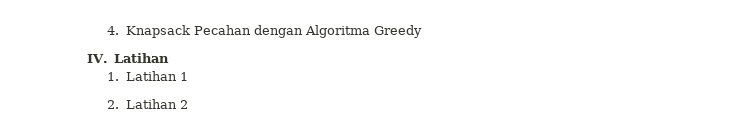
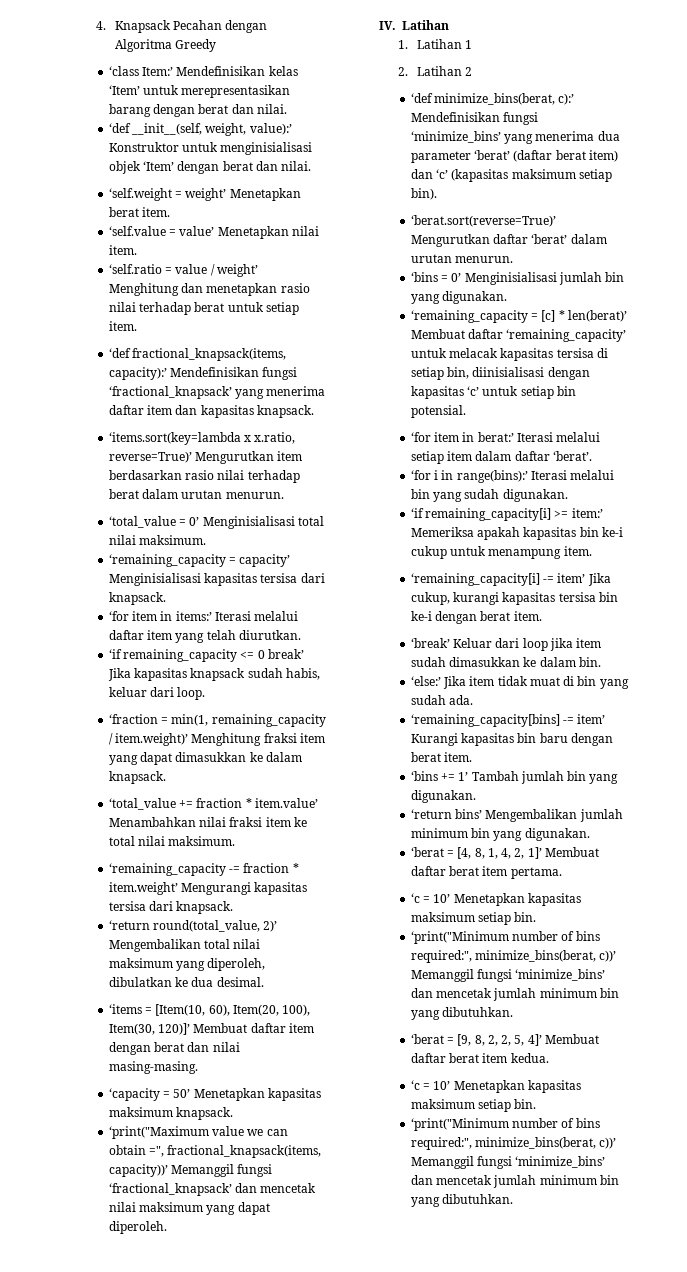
(423, 31) none -> [108,66,298,76] [108,85,291,98] [108,104,287,117] [108,123,292,136] [108,142,313,155] [108,161,312,174] [108,188,301,201] [108,207,171,217] [108,226,319,239] [108,245,137,255] [108,264,258,277] [108,283,310,296] [108,302,299,315] [108,321,137,331] [108,348,287,361] [108,367,298,380] [108,386,326,399] [108,405,314,418] [108,432,296,445] [108,451,303,464] [108,470,300,483] [108,489,284,499] [108,516,324,529] [108,535,207,545] [108,554,291,567] [108,573,325,586] [108,592,166,605] [108,611,299,621] [108,630,301,643] [108,649,304,662] [107,668,320,681] [108,687,206,700] [108,714,326,727] [108,733,325,746] [108,752,302,765] [108,771,166,784] [108,798,318,810] [108,817,307,827] [108,836,236,846] [108,863,299,876] [108,882,308,895] [108,901,234,914] [108,920,278,932] [108,939,261,952] [108,958,266,971] [108,977,264,987] [108,1004,311,1016] [108,1023,314,1035] [108,1042,240,1055] [108,1061,198,1074] [108,1088,321,1101] [108,1107,234,1120] [108,1126,288,1139] [108,1145,322,1158] [108,1164,273,1177] [108,1183,317,1196] [108,1202,270,1215] [108,1221,167,1234] // ‘class Item:’ Mendefinisikan kelas ‘Item’ untuk merepresentasikan barang dengan berat dan nilai. // ‘def __init__(self, weight, value):’ Konstruktor untuk menginisialisasi objek ‘Item’ dengan berat dan nilai. // ‘self.weight = weight’ Menetapkan berat item. // ‘self.value = value’ Menetapkan nilai item. // ‘self.ratio = value / weight’ Menghitung dan menetapkan rasio nilai terhadap berat untuk setiap item. // ‘def fractional_knapsack(items, capacity):’ Mendefinisikan fungsi ‘fractional_knapsack’ yang menerima daftar item dan kapasitas knapsack. // ‘items.sort(key=lambda x x.ratio, reverse=True)’ Mengurutkan item berdasarkan rasio nilai terhadap berat dalam urutan menurun. // ‘total_value = 0’ Menginisialisasi total nilai maksimum. // ‘remaining_capacity = capacity’ Menginisialisasi kapasitas tersisa dari knapsack. // ‘for item in items:’ Iterasi melalui daftar item yang telah diurutkan. // ‘if remaining_capacity <= 0 break’ Jika kapasitas knapsack sudah habis, keluar dari loop. // ‘fraction = min(1, remaining_capacity / item.weight)’ Menghitung fraksi item yang dapat dimasukkan ke dalam knapsack. // ‘total_value += fraction * item.value’ Menambahkan nilai fraksi item ke total nilai maksimum. // ‘remaining_capacity -= fraction * item.weight’ Mengurangi kapasitas tersisa dari knapsack. // ‘return round(total_value, 2)’ Mengembalikan total nilai maksimum yang diperoleh, dibulatkan ke dua desimal. // ‘items = [Item(10, 60), Item(20, 100), Item(30, 120)]’ Membuat daftar item dengan berat dan nilai masing-masing. // ‘capacity = 50’ Menetapkan kapasitas maksimum knapsack. // ‘print("Maximum value we can obtain =", fractional_knapsack(items, capacity))’ Memanggil fungsi ‘fractional_knapsack’ dan mencetak nilai maksimum yang dapat diperoleh.
(189, 104) none -> [410,93,575,105] [410,112,539,125] [410,131,620,144] [410,150,618,163] [410,169,612,182] [410,188,437,200] [410,215,556,227] [410,234,607,247] [410,254,514,263] [410,272,625,285] [410,291,508,304] [410,310,627,323] [410,329,627,342] [410,348,608,361] [410,367,590,380] [410,386,576,399] [410,405,466,418] [410,432,601,442] [410,451,592,464] [410,470,615,483] [410,489,568,502] [410,508,603,521] [410,527,623,540] [410,546,592,559] [410,573,611,586] [410,592,618,605] [410,611,542,624] [410,638,602,651] [410,657,601,667] [410,676,629,689] [410,695,474,705] [410,714,606,727] [410,733,613,746] [410,752,473,762] [410,771,619,784] [410,790,476,803] [410,809,623,822] [410,828,590,841] [410,847,599,859] [410,866,562,879] [410,893,581,906] [410,912,537,925] [410,931,600,944] [410,950,617,963] [410,969,606,982] [410,988,619,1001] [410,1007,514,1020] [410,1034,599,1046] [410,1053,549,1063] [410,1080,581,1093] [410,1099,537,1112] [410,1118,600,1131] [410,1137,617,1150] [410,1156,606,1169] [410,1175,619,1188] [410,1194,514,1207] // ‘def minimize_bins(berat, c):’ Mendefinisikan fungsi ‘minimize_bins’ yang menerima dua parameter ‘berat’ (daftar berat item) dan ‘c’ (kapasitas maksimum setiap bin). // ‘berat.sort(reverse=True)’ Mengurutkan daftar ‘berat’ dalam urutan menurun. // ‘bins = 0’ Menginisialisasi jumlah bin yang digunakan. // ‘remaining_capacity = [c] * len(berat)’ Membuat daftar ‘remaining_capacity’ untuk melacak kapasitas tersisa di setiap bin, diinisialisasi dengan kapasitas ‘c’ untuk setiap bin potensial. // ‘for item in berat:’ Iterasi melalui setiap item dalam daftar ‘berat’. // ‘for i in range(bins):’ Iterasi melalui bin yang sudah digunakan. // ‘if remaining_capacity[i] >= item:’ Memeriksa apakah kapasitas bin ke-i cukup untuk menampung item. // ‘remaining_capacity[i] -= item’ Jika cukup, kurangi kapasitas tersisa bin ke-i dengan berat item. // ‘break’ Keluar dari loop jika item sudah dimasukkan ke dalam bin. // ‘else:’ Jika item tidak muat di bin yang sudah ada. // ‘remaining_capacity[bins] -= item’ Kurangi kapasitas bin baru dengan berat item. // ‘bins += 1’ Tambah jumlah bin yang digunakan. // ‘return bins’ Mengembalikan jumlah minimum bin yang digunakan. // ‘berat = [4, 8, 1, 4, 2, 1]’ Membuat daftar berat item pertama. // ‘c = 10’ Menetapkan kapasitas maksimum setiap bin. // ‘print("Minimum number of bins required:", minimize_bins(berat, c))’ Memanggil fungsi ‘minimize_bins’ dan mencetak jumlah minimum bin yang dibutuhkan. // ‘berat = [9, 8, 2, 2, 5, 4]’ Membuat daftar berat item kedua. // ‘c = 10’ Menetapkan kapasitas maksimum setiap bin. // ‘print("Minimum number of bins required:", minimize_bins(berat, c))’ Memanggil fungsi ‘minimize_bins’ dan mencetak jumlah minimum bin yang dibutuhkan.

